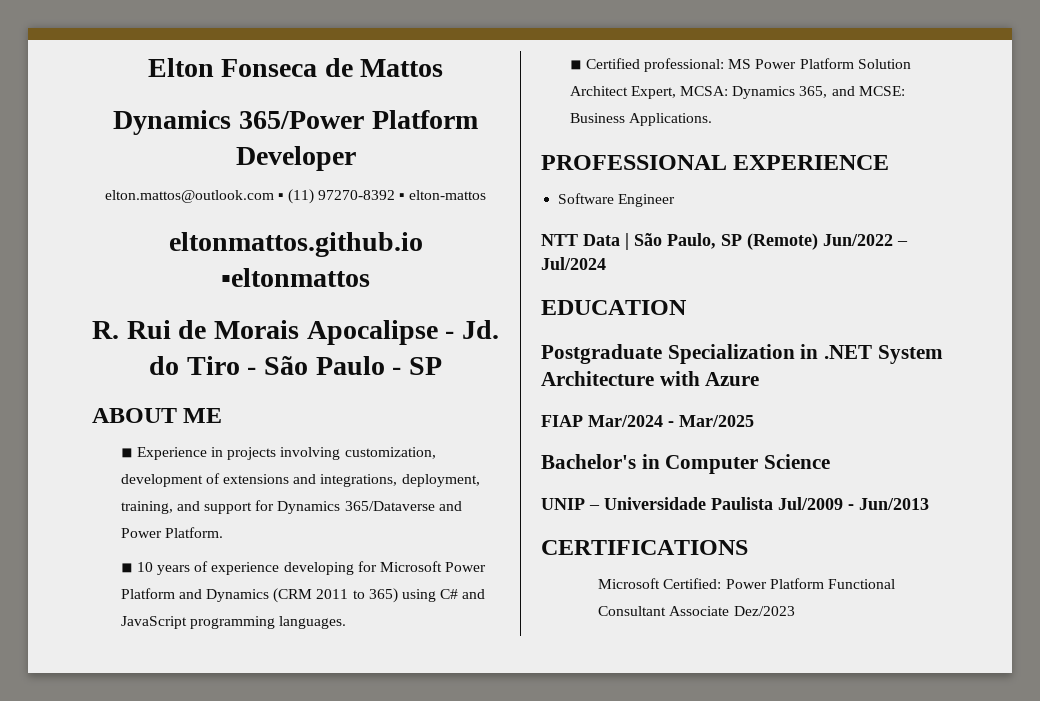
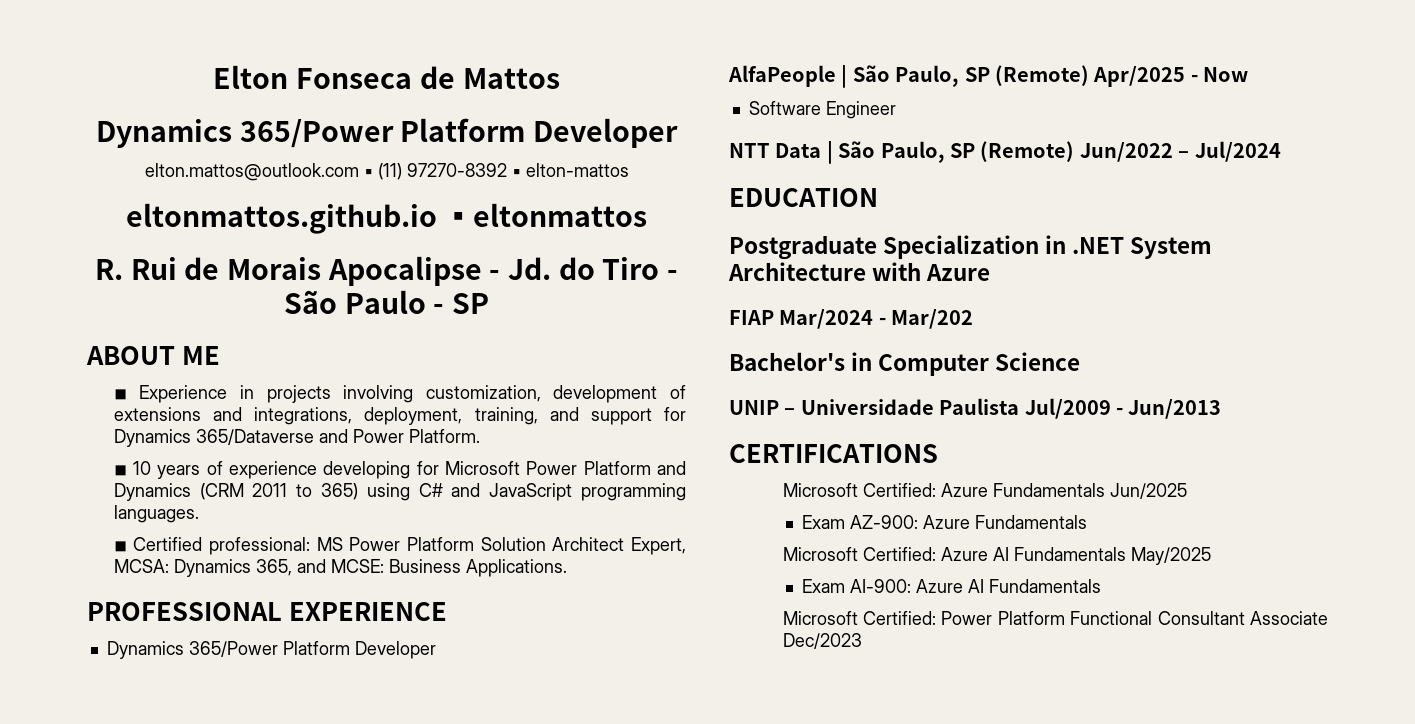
(890, 162) none -> [106,641,436,659] [728,65,1249,88] // Dynamics 365/Power Platform Developer // AlfaPeople | São Paulo, SP (Remote) Apr/2025 - Now
[679,415,754,427] Mar/2025 -> [891,309,974,329] Mar/202
(748, 547) none -> [782,483,1187,499] [802,515,1088,529] [782,547,1211,565] [802,579,1102,593] // Microsoft Certified: Azure Fundamentals Jun/2025 // Exam AZ-900: Azure Fundamentals // Microsoft Certified: Azure AI Fundamentals May/2025 // Exam AI-900: Azure AI Fundamentals
[733,606,795,616] Dez/2023 -> [782,633,862,649] Dec/2023

